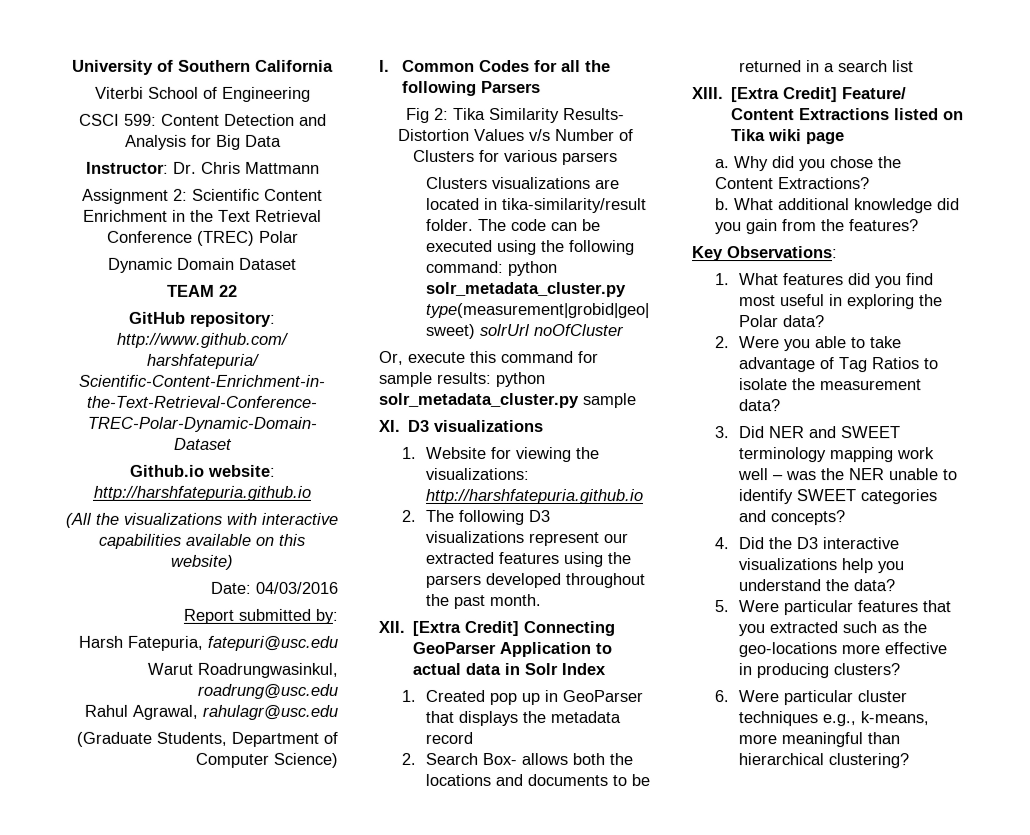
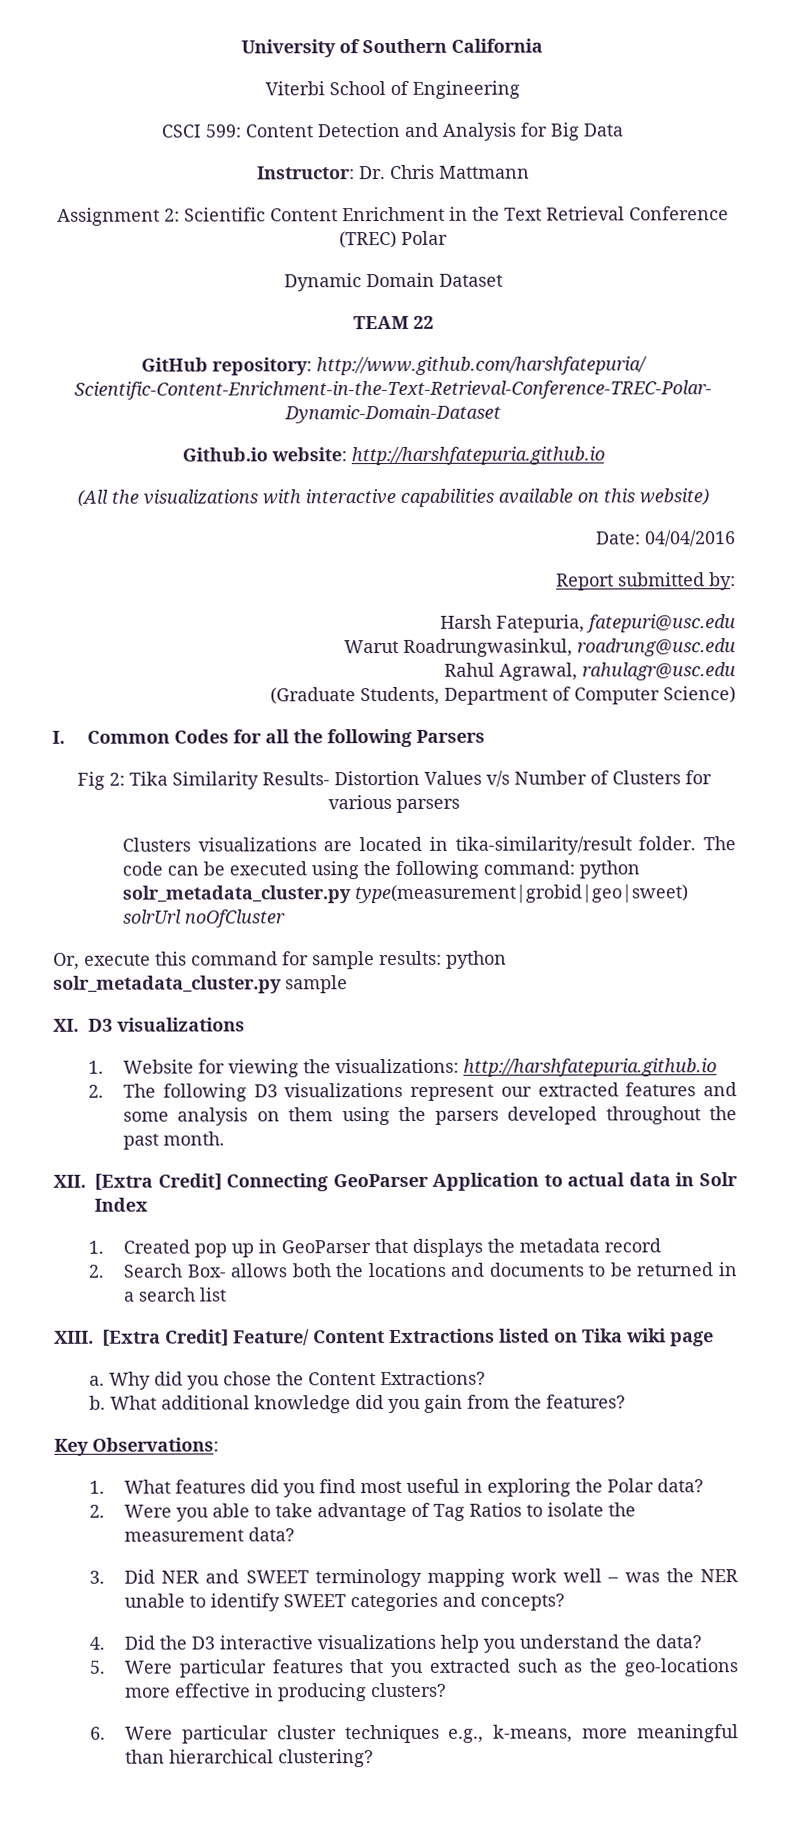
[255,581,338,594] 04/03/2016 -> [644,530,736,547] 04/04/2016
(559, 558) none -> [703,1082,737,1097] [123,1107,334,1126] and some analysis on them

